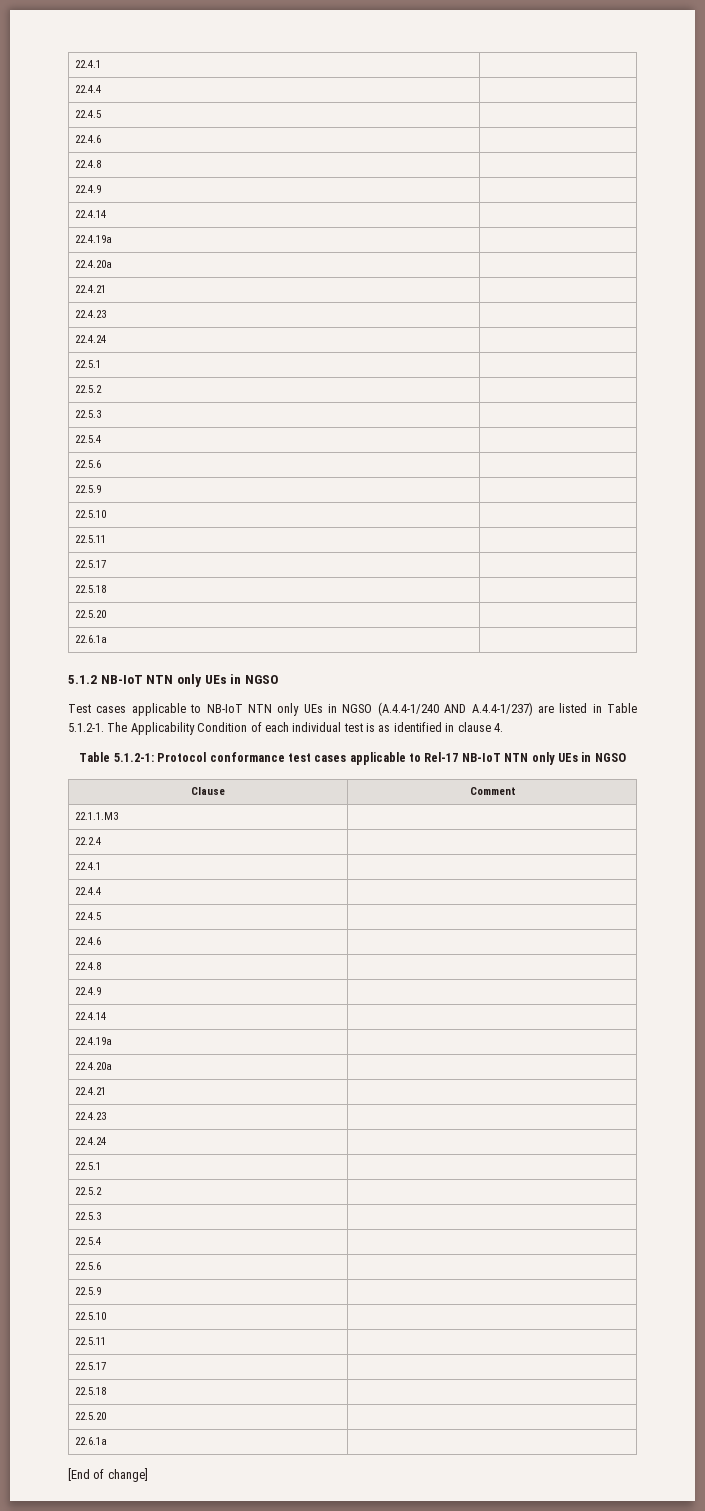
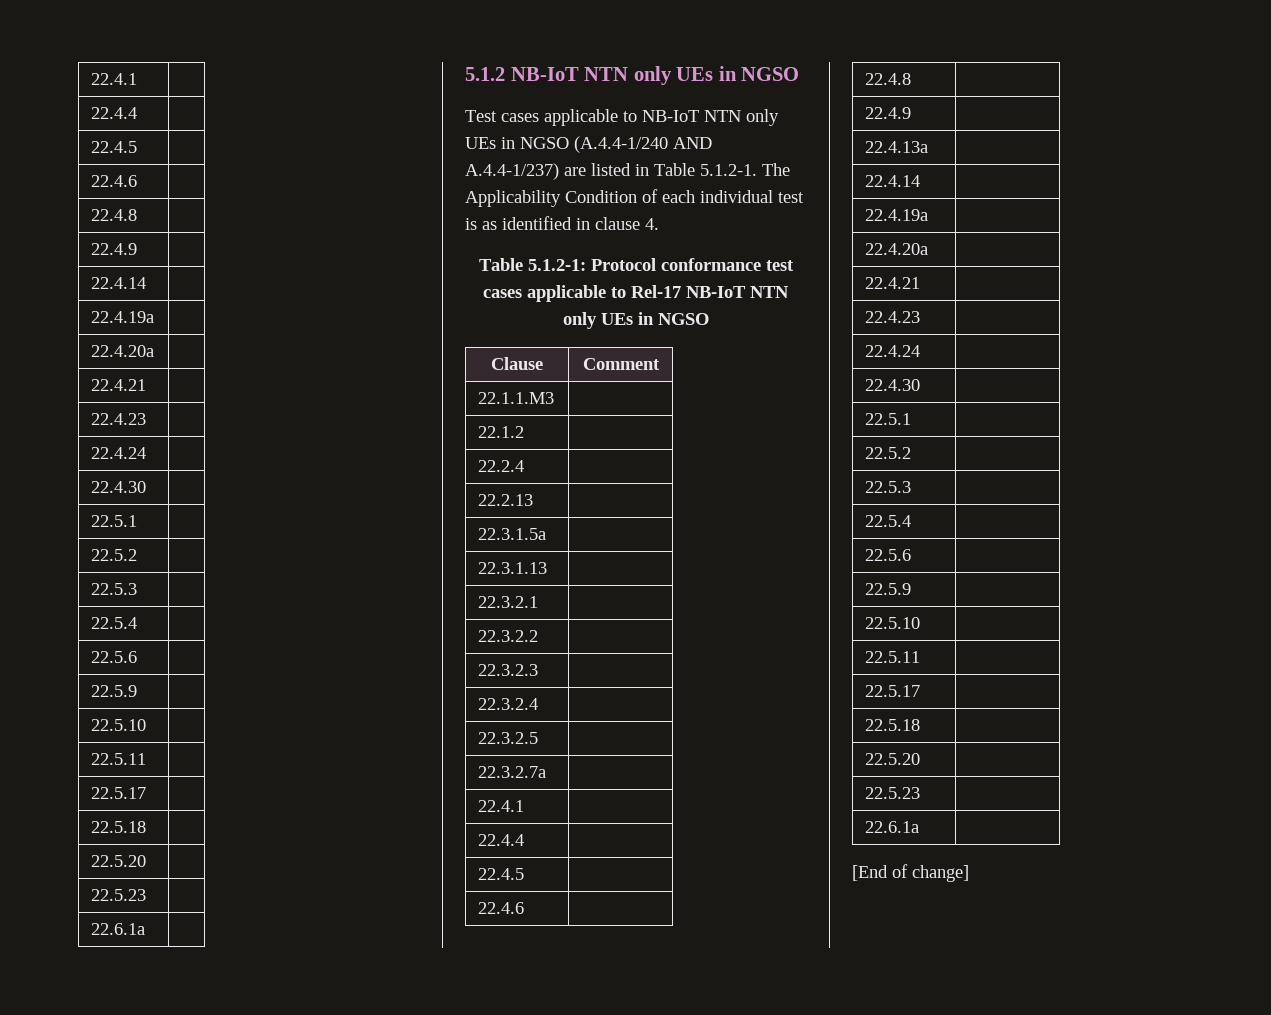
(106, 339) none -> [91,481,147,493] // 22.4.30 |
(106, 614) none -> [91,889,147,901] // 22.5.23 |
(118, 816) none -> [478,426,525,438] // 22.1.2 |
[74,862,101,870] [74,887,101,895] [74,912,101,920] [74,937,101,945] [74,962,101,970] [74,987,101,995] [74,1012,106,1020] [74,1037,112,1045] [74,1062,112,1070] [74,1087,106,1095] [74,1112,106,1120] [74,1137,106,1145] // 22.4.1 | // 22.4.4 | // 22.4.5 | // 22.4.6 | // 22.4.8 | // 22.4.9 | // 22.4.14 | // 22.4.19a | // 22.4.20a | // 22.4.21 | // 22.4.23 | // 22.4.24 | -> [478,494,534,506] [478,528,547,540] [478,562,548,574] [478,596,539,608] [478,630,539,642] [478,664,539,676] [478,698,539,710] [478,732,539,744] [478,766,547,778] [478,800,525,812] [478,834,525,846] [478,868,525,880] [478,902,525,914] [865,73,912,85] [865,107,912,119] [865,141,929,153] [865,175,921,187] [865,209,929,221] [865,243,929,255] [865,277,921,289] [865,311,921,323] [865,345,921,357] [865,379,921,391] // 22.2.13 | // 22.3.1.5a | // 22.3.1.13 | // 22.3.2.1 | // 22.3.2.2 | // 22.3.2.3 | // 22.3.2.4 | // 22.3.2.5 | // 22.3.2.7a | // 22.4.1 | // 22.4.4 | // 22.4.5 | // 22.4.6 | // 22.4.8 | // 22.4.9 | // 22.4.13a | // 22.4.14 | // 22.4.19a | // 22.4.20a | // 22.4.21 | // 22.4.23 | // 22.4.24 | // 22.4.30 |
(106, 1416) none -> [865,787,921,799] // 22.5.23 |

